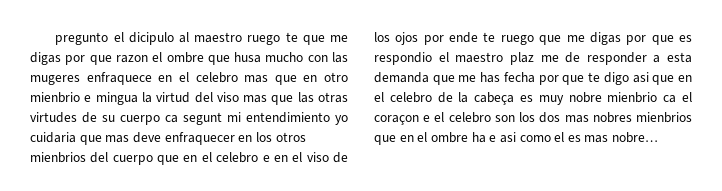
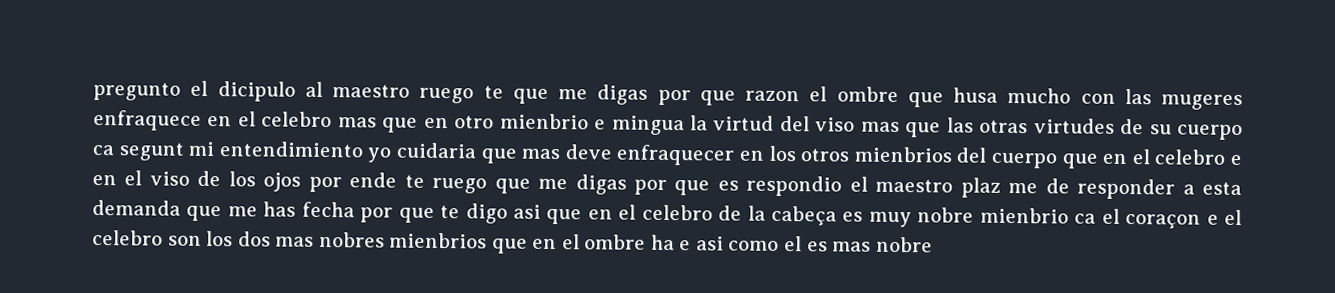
[612,132,659,143] nobre… -> [875,236,933,253] nobre

